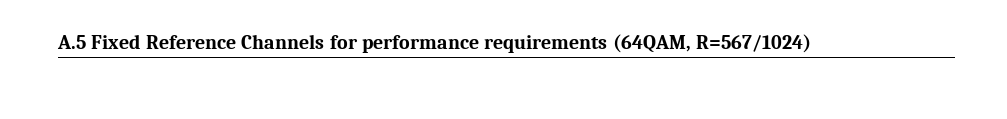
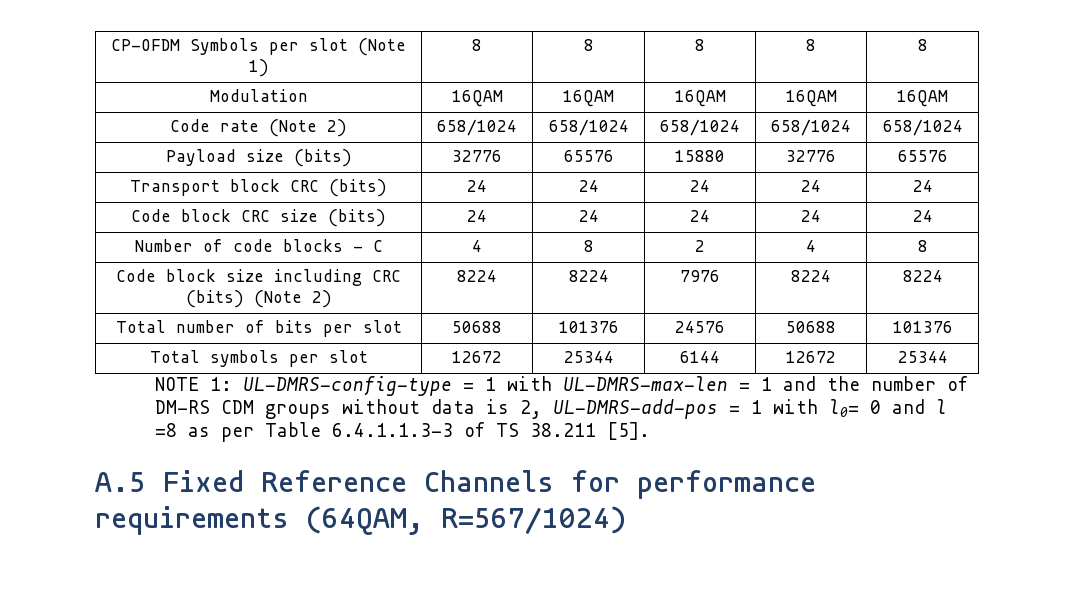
(57, 42) none -> [111,38,406,56] [248,59,269,77] [472,39,482,51] [583,39,594,51] [695,39,705,51] [806,39,816,51] [917,39,928,51] [209,89,308,102] [451,90,503,107] [563,90,614,107] [674,90,726,107] [785,90,837,107] [897,90,948,107] [170,119,347,137] [437,119,517,136] [548,119,629,136] [660,119,740,136] [771,119,851,136] [882,119,963,136] [165,149,352,167] [452,150,502,162] [563,150,614,162] [675,150,725,162] [786,150,836,162] [897,150,948,162] [130,179,387,197] [467,180,487,192] [578,180,599,192] [690,180,710,192] [801,180,821,192] [912,180,933,192] [131,209,386,227] [467,210,487,222] [578,210,599,222] [690,210,710,222] [801,210,821,222] [912,210,933,222] [134,239,383,252] [472,240,482,252] [583,240,594,252] [695,240,705,252] [806,240,816,252] [917,240,928,252] [116,269,402,286] [185,290,332,308] [457,270,497,282] [568,270,609,282] [680,270,720,282] [791,270,831,282] [902,270,943,282] [115,320,402,337] [452,321,502,333] [558,321,619,333] [675,321,725,333] [786,321,836,333] [892,321,953,333] [149,350,368,367] [452,351,502,363] [563,351,614,363] [680,351,720,363] [786,351,836,363] [897,351,948,363] [155,376,969,396] [155,399,948,419] [155,422,651,442] CP-OFDM Symbols per slot (Note 1) | 8 | 8 | 8 | 8 | 8 // Modulation | 16QAM | 16QAM | 16QAM | 16QAM | 16QAM // Code rate (Note 2) | 658/1024 | 658/1024 | 658/1024 | 658/1024 | 658/1024 // Payload size (bits) | 32776 | 65576 | 15880 | 32776 | 65576 // Transport block CRC (bits) | 24 | 24 | 24 | 24 | 24 // Code block CRC size (bits) | 24 | 24 | 24 | 24 | 24 // Number of code blocks - C | 4 | 8 | 2 | 4 | 8 // Code block size including CRC (bits) (Note 2) | 8224 | 8224 | 7976 | 8224 | 8224 // Total number of bits per slot | 50688 | 101376 | 24576 | 50688 | 101376 // Total symbols per slot | 12672 | 25344 | 6144 | 12672 | 25344 // NOTE 1: UL-DMRS-config-type = 1 with UL-DMRS-max-len = 1 and the number of DM-RS CDM groups without data is 2, UL-DMRS-add-pos = 1 with l0= 0 and l =8 as per Table 6.4.1.1.3-3 of TS 38.211 [5]. //

